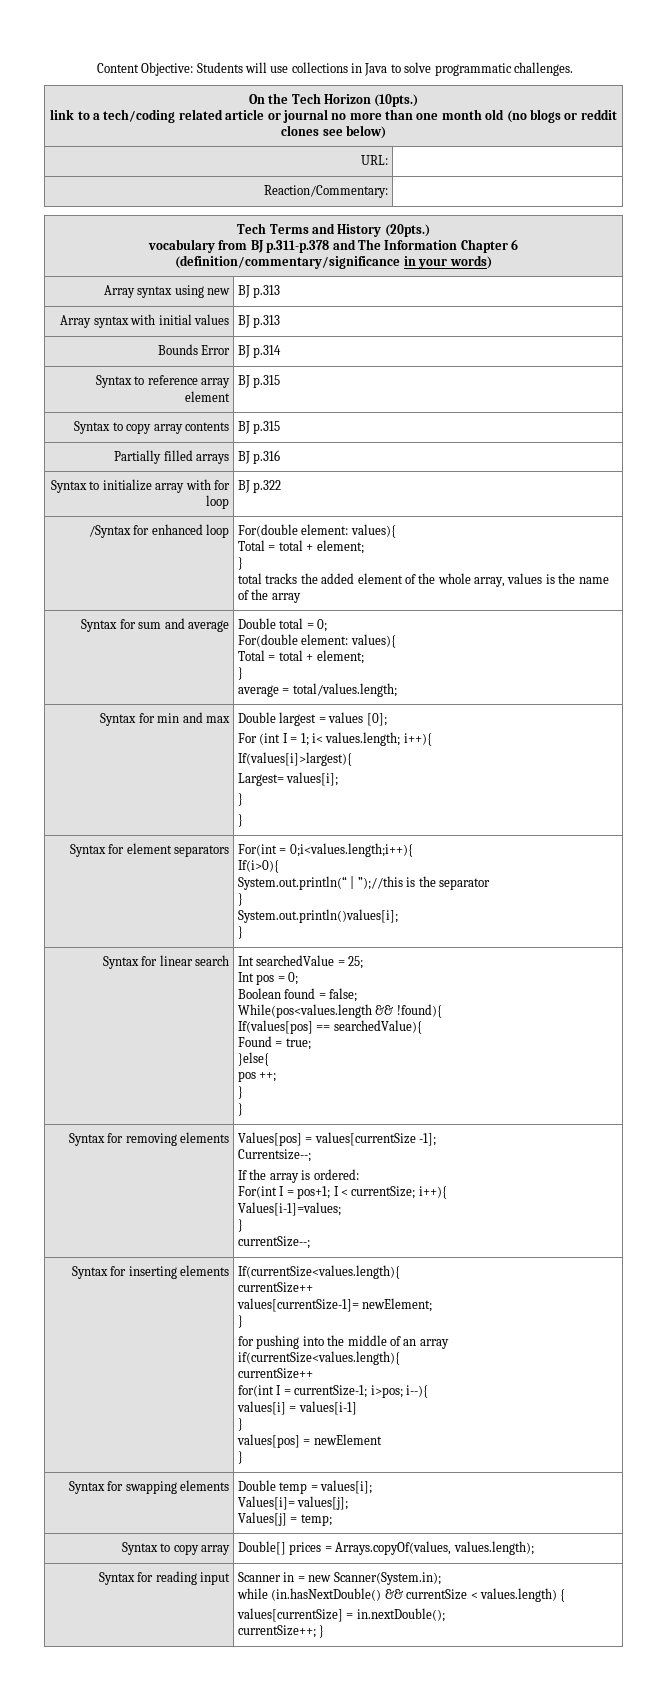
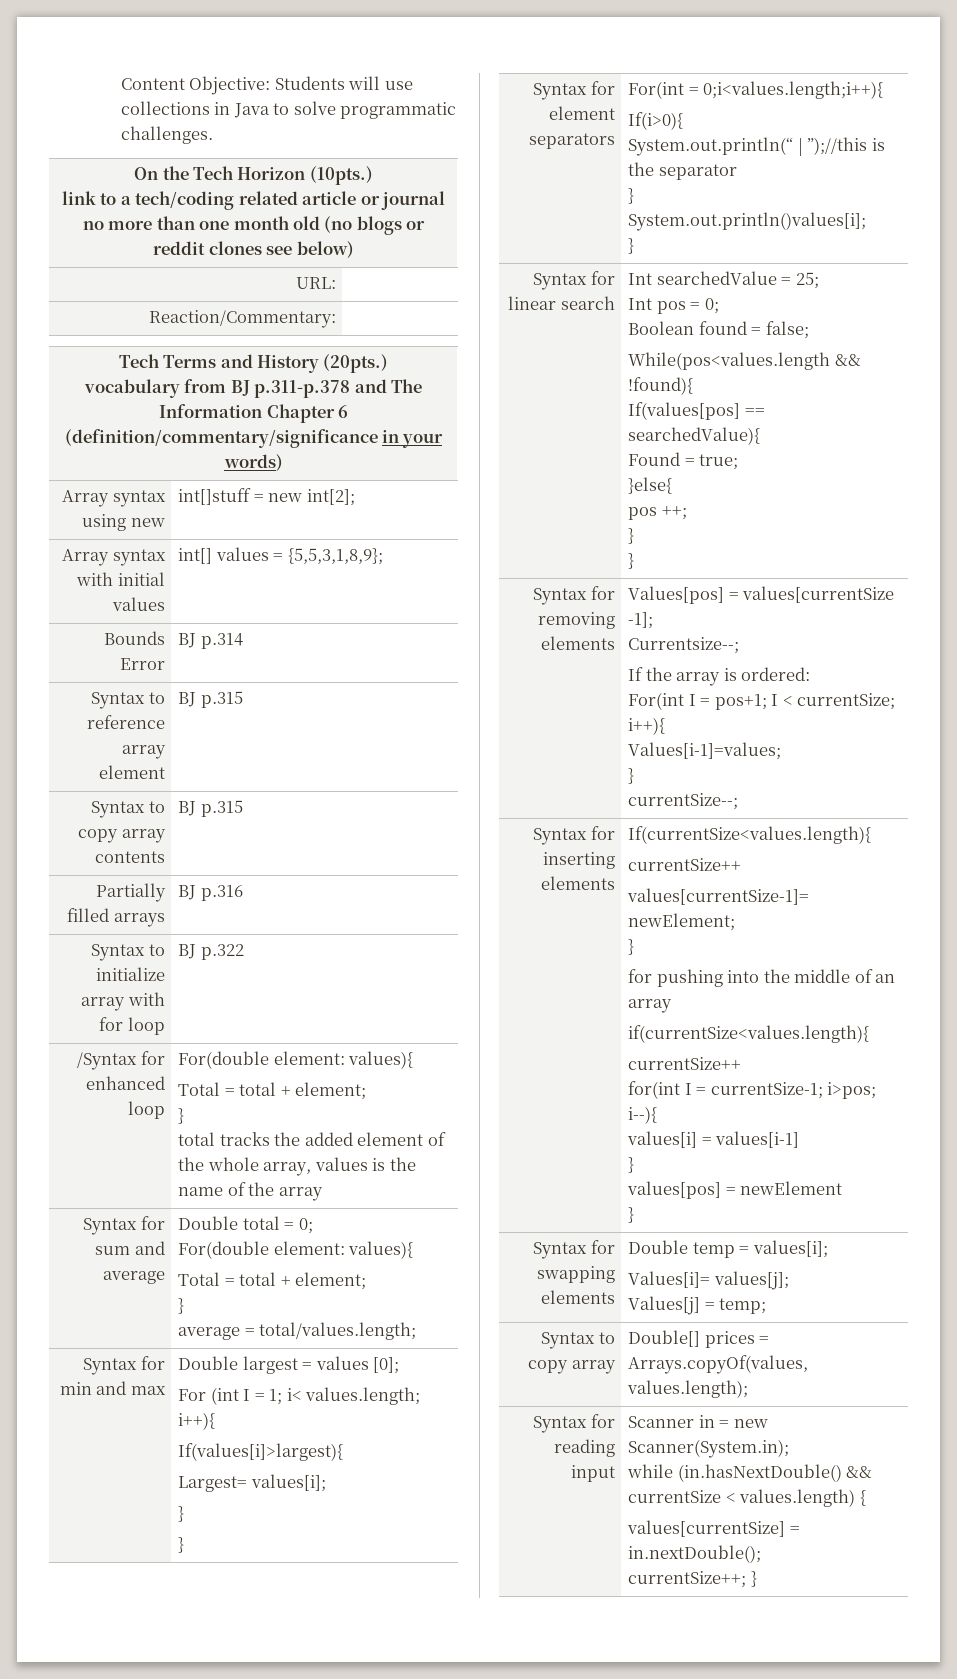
[238,285,281,298] BJ p.313 -> [178,488,355,506] int[]stuff = new int[2];
[238,315,281,328] BJ p.313 -> [178,547,383,565] int[] values = {5,5,3,1,8,9};

